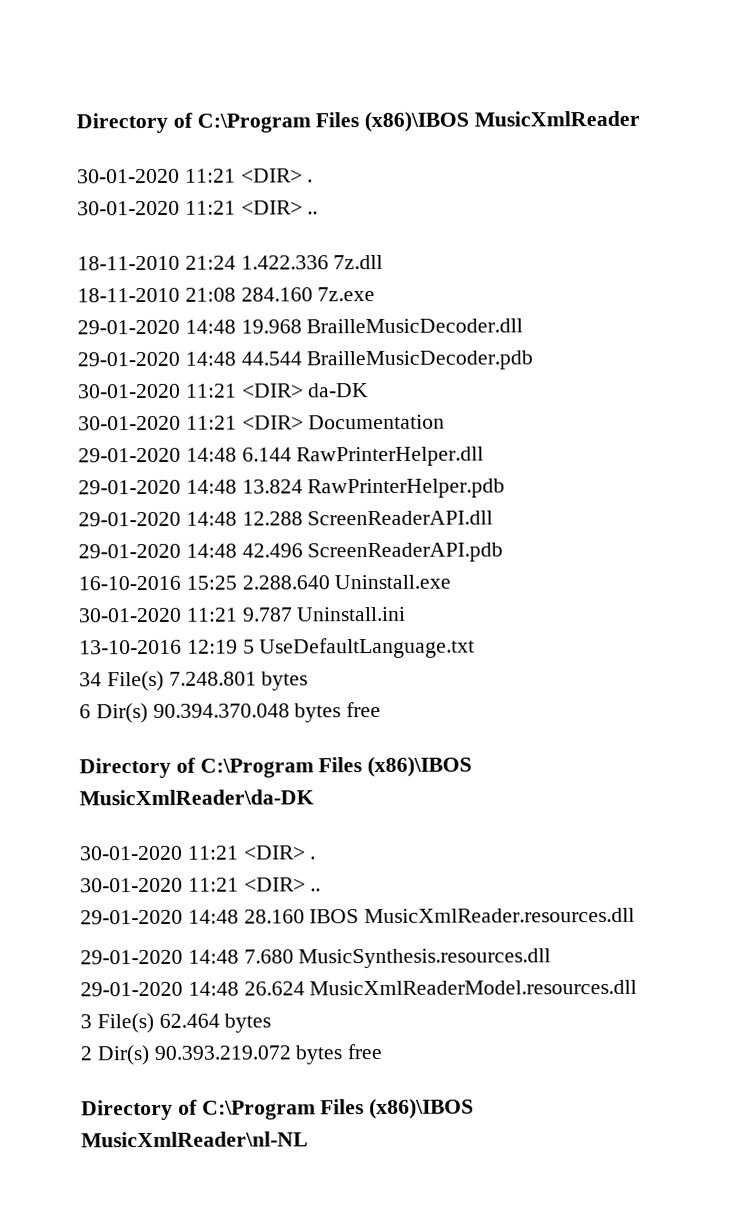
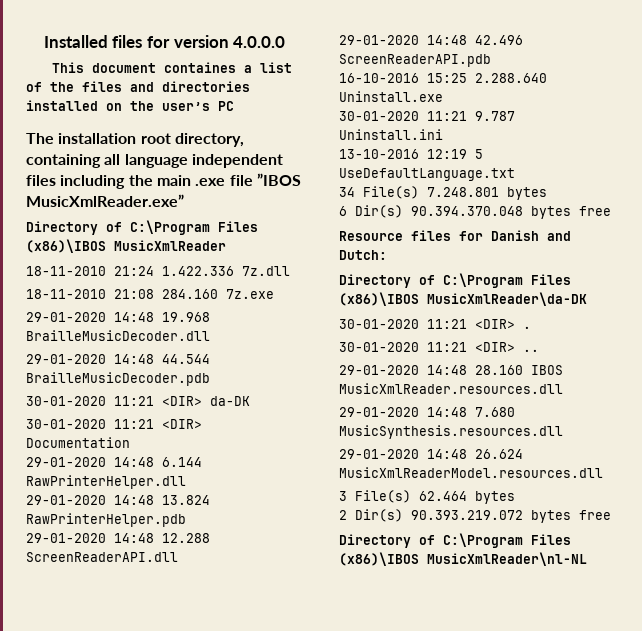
(76, 123) none -> [43,35,286,48] [52,62,293,73] [26,81,250,92] [26,100,234,111] [26,133,244,147] [26,154,283,168] [26,173,301,189] [26,194,184,207] Installed files for version 4.0.0.0 // This document containes a list of the files and directories installed on the user’s PC // The installation root directory, containing all language independent files including the main .exe file ”IBOS MusicXmlReader.exe” //
[77,168,314,184] [77,200,319,216] // 30-01-2020 11:21 <DIR> . // 30-01-2020 11:21 <DIR> .. -> (226, 245) none
(382, 709) none -> [339,230,571,241] [339,250,387,260] // Resource files for Danish and Dutch:

